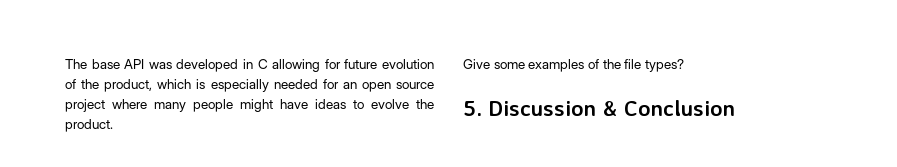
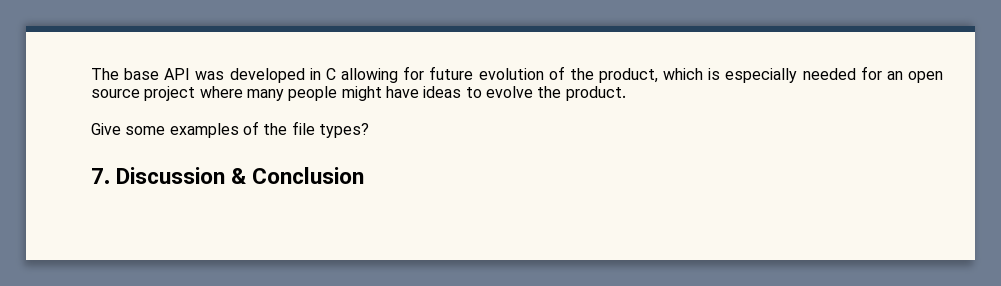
[463,101,482,116] 5. -> [91,168,110,184] 7.

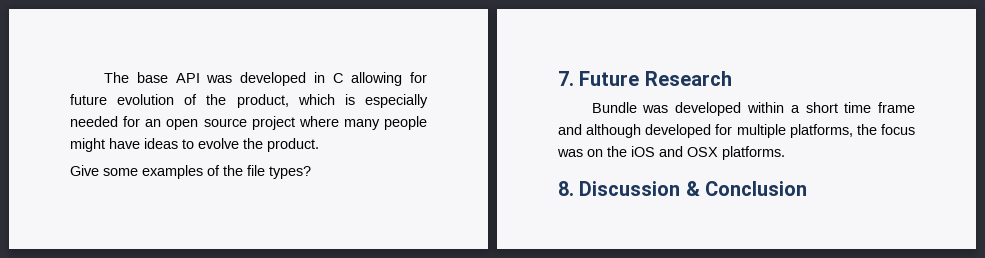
(110, 176) none -> [579,71,732,86] [591,102,915,116] [558,124,915,138] [557,146,785,160] [558,181,574,196] Future Research // Bundle was developed within a short time frame and although developed for multiple platforms, the focus was on the iOS and OSX platforms. // 8.

